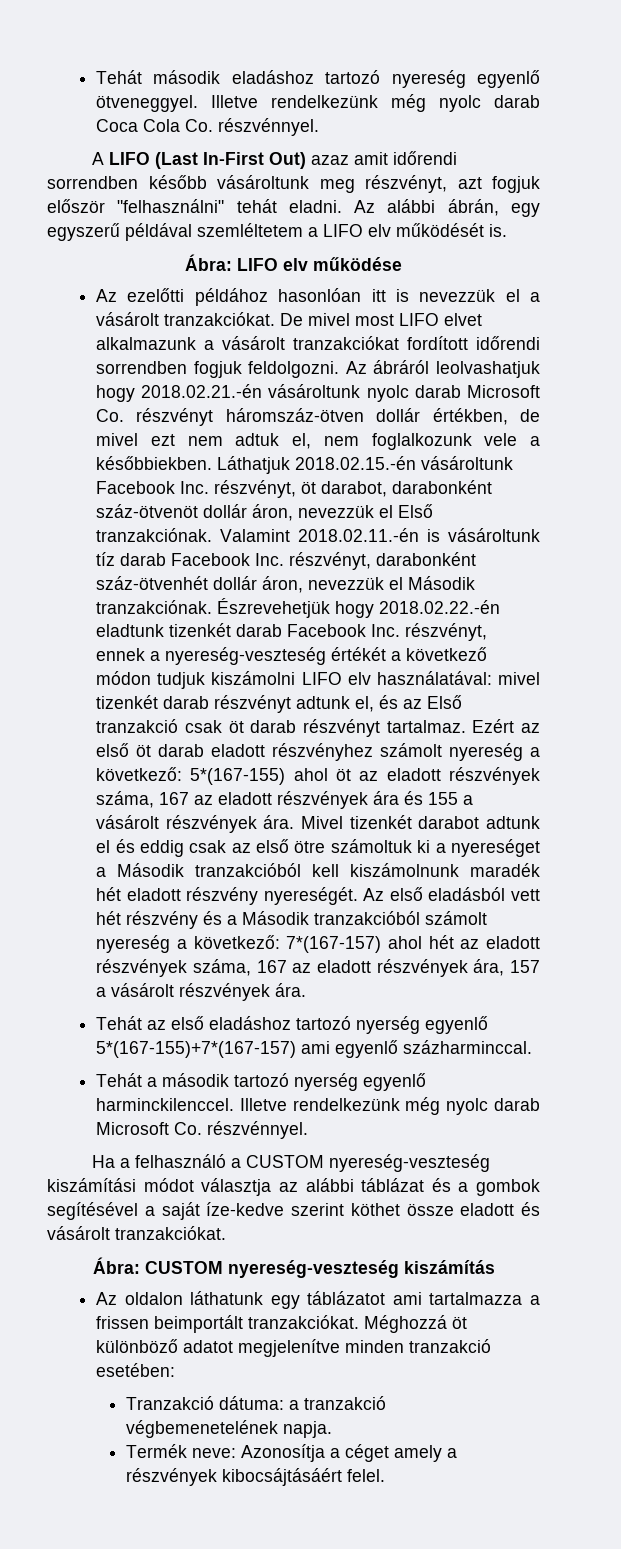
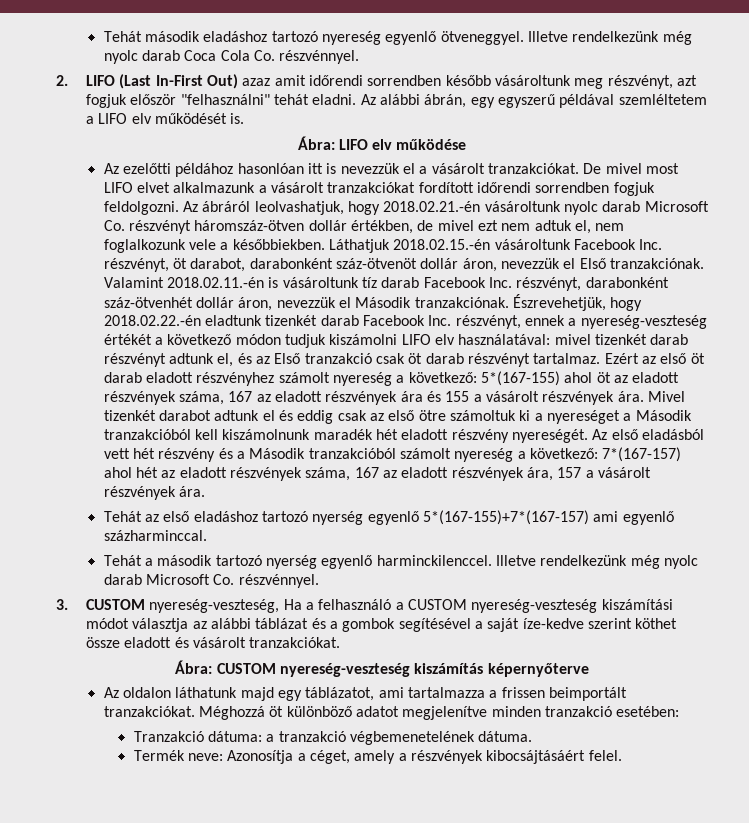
[92,152,105,165] A -> [56,75,68,86] 2.
[436,361,540,378] leolvashatjuk -> [254,201,344,215] leolvashatjuk,
[217,598,331,618] Észrevehetjük -> [512,294,606,311] Észrevehetjük,
(309, 1130) none -> [56,599,280,613] 3. CUSTOM nyereség-veszteség,
(495, 1267) none -> [487,663,589,677] képernyőterve
[270,1291,386,1309] egy táblázatot -> [240,687,375,701] majd egy táblázatot,
[282,1421,332,1438] napja. -> [478,731,533,742] dátuma.
[344,1444,389,1462] céget -> [310,750,351,764] céget,

